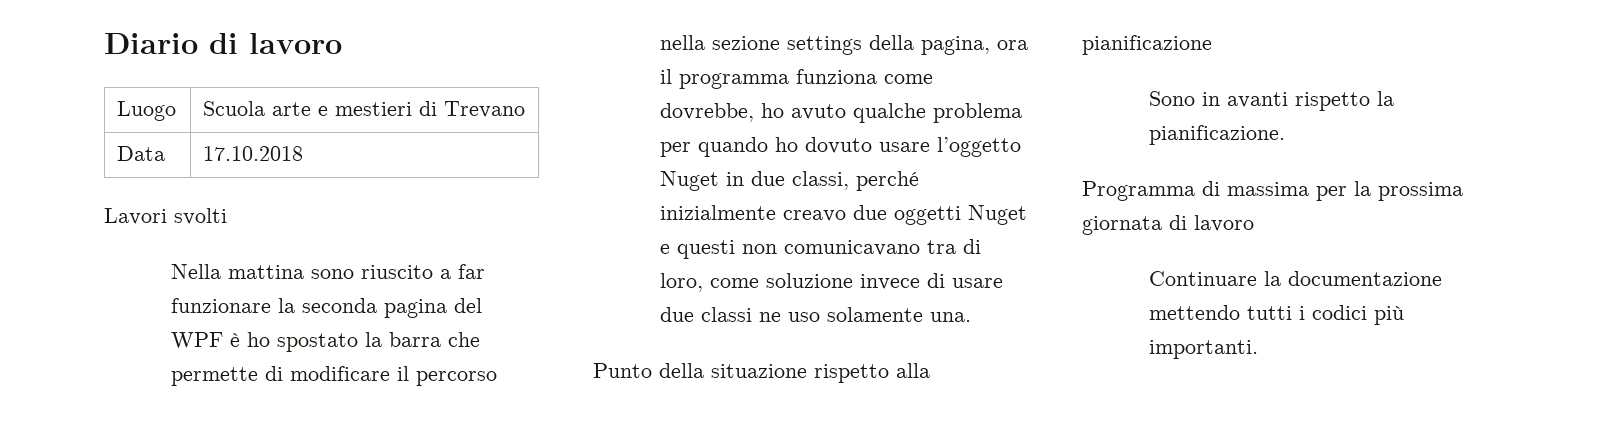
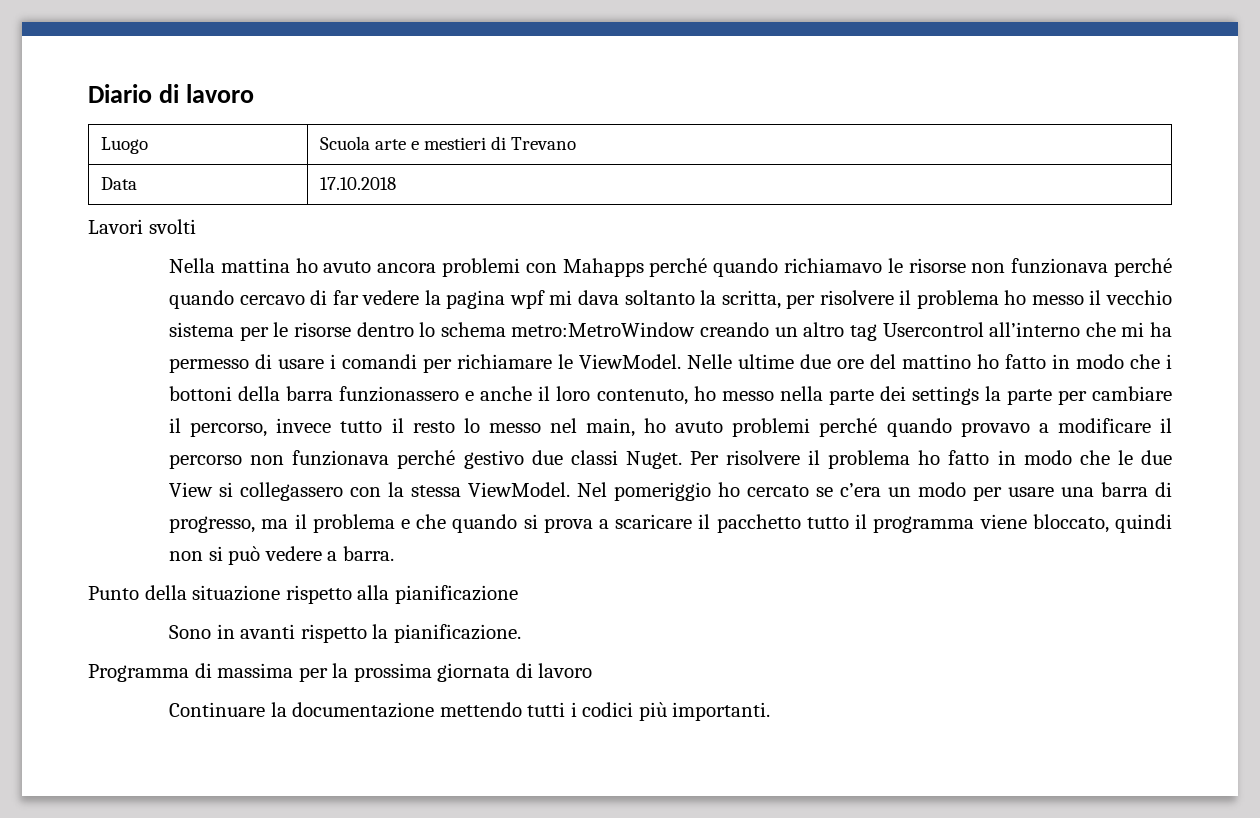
[310,264,485,279] [170,298,482,318] [170,332,480,352] [170,366,497,386] [659,35,1028,55] [659,69,933,89] [659,103,1022,123] [659,137,1021,157] [659,171,919,191] [659,205,1027,225] [659,239,981,259] [659,273,1003,292] [659,307,971,322] sono riuscito a far funzionare la seconda pagina del WPF è ho spostato la barra che permette di modificare il percorso nella sezione settings della pagina, ora il programma funziona come dovrebbe, ho avuto qualche problema per quando ho dovuto usare l’oggetto Nuget in due classi, perché inizialmente creavo due oggetti Nuget e questi non comunicavano tra di loro, come soluzione invece di usare due classi ne uso solamente una. -> [295,258,1173,277] [169,290,1172,309] [169,322,1173,341] [169,354,1172,373] [169,386,1173,405] [169,418,1172,437] [169,450,1172,469] [169,482,1173,501] [169,514,1172,533] [169,546,394,565] ho avuto ancora problemi con Mahapps perché quando richiamavo le risorse non funzionava perché quando cercavo di far vedere la pagina wpf mi dava soltanto la scritta, per risolvere il problema ho messo il vecchio sistema per le risorse dentro lo schema metro:MetroWindow creando un altro tag Usercontrol all’interno che mi ha permesso di usare i comandi per richiamare le ViewModel. Nelle ultime due ore del mattino ho fatto in modo che i bottoni della barra funzionassero e anche il loro contenuto, ho messo nella parte dei settings la parte per cambiare il percorso, invece tutto il resto lo messo nel main, ho avuto problemi perché quando provavo a modificare il percorso non funzionava perché gestivo due classi Nuget. Per risolvere il problema ho fatto in modo che le due View si collegassero con la stessa ViewModel. Nel pomeriggio ho cercato se c’era un modo per usare una barra di progresso, ma il problema e che quando si prova a scaricare il pacchetto tutto il programma viene bloccato, quindi non si può vedere a barra.

